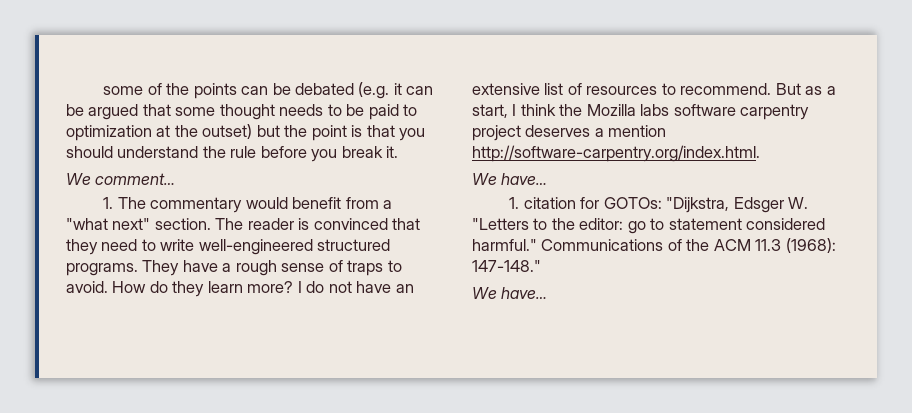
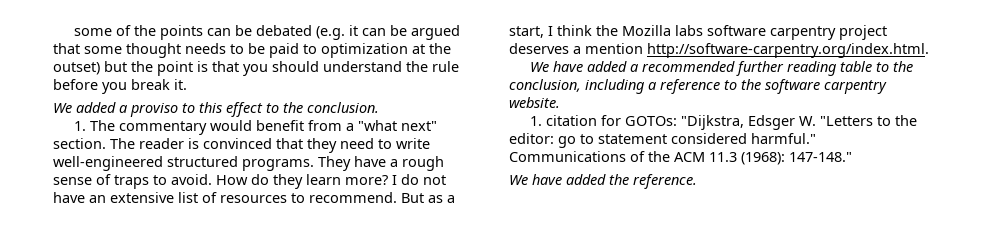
[95,173,176,185] comment… -> [76,102,379,117] added a proviso to this effect to the conclusion.
[501,173,548,185] have… -> [552,61,913,76] [509,79,887,94] [509,97,560,108] have added a recommended further reading table to the conclusion, including a reference to the software carpentry website.
[501,287,548,299] have… -> [532,174,697,189] have added the reference.

